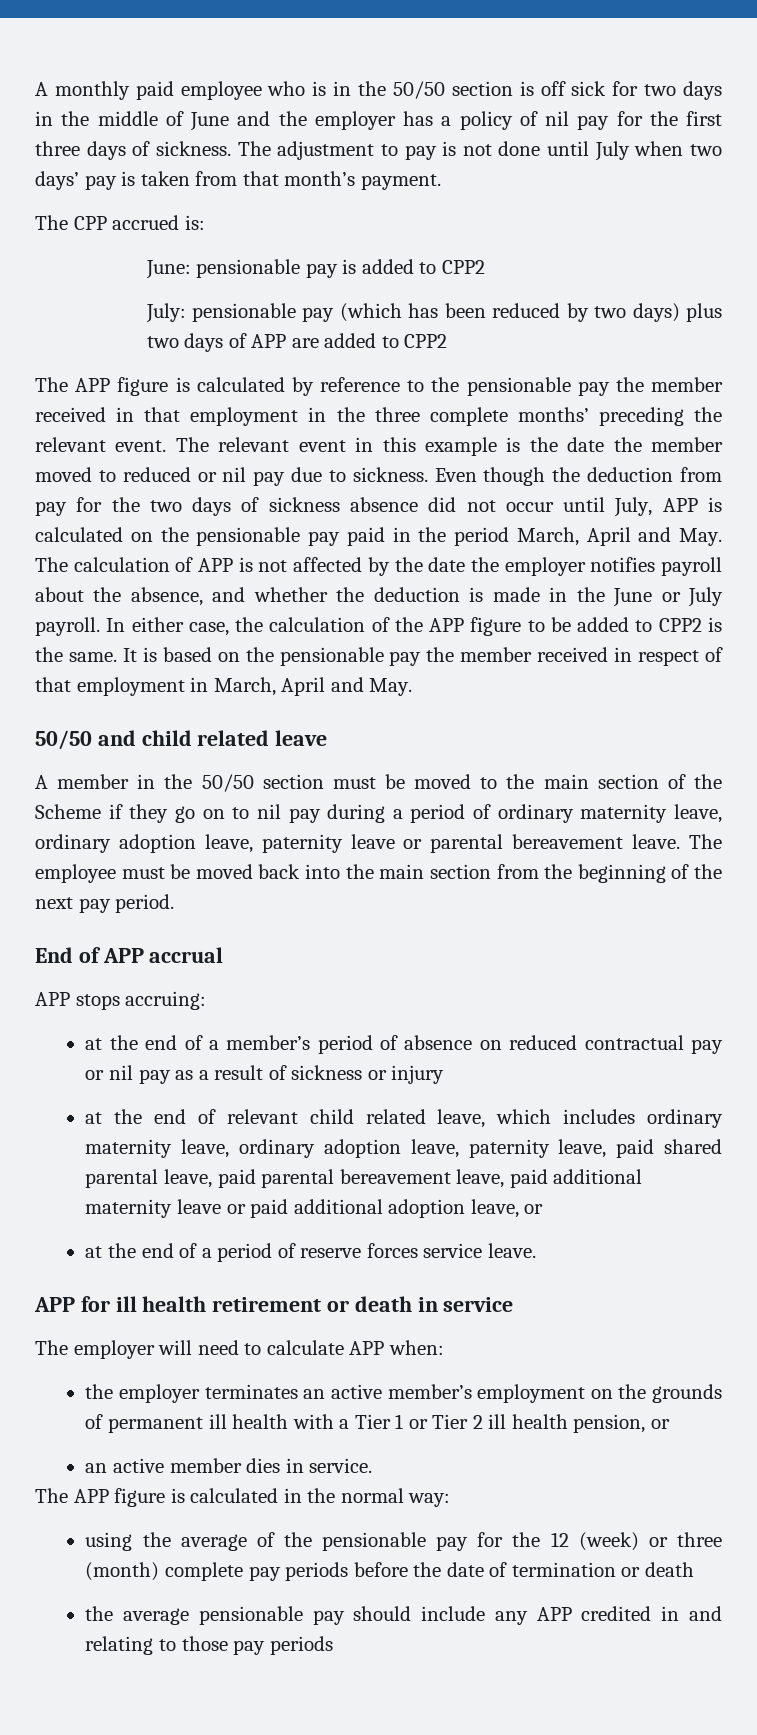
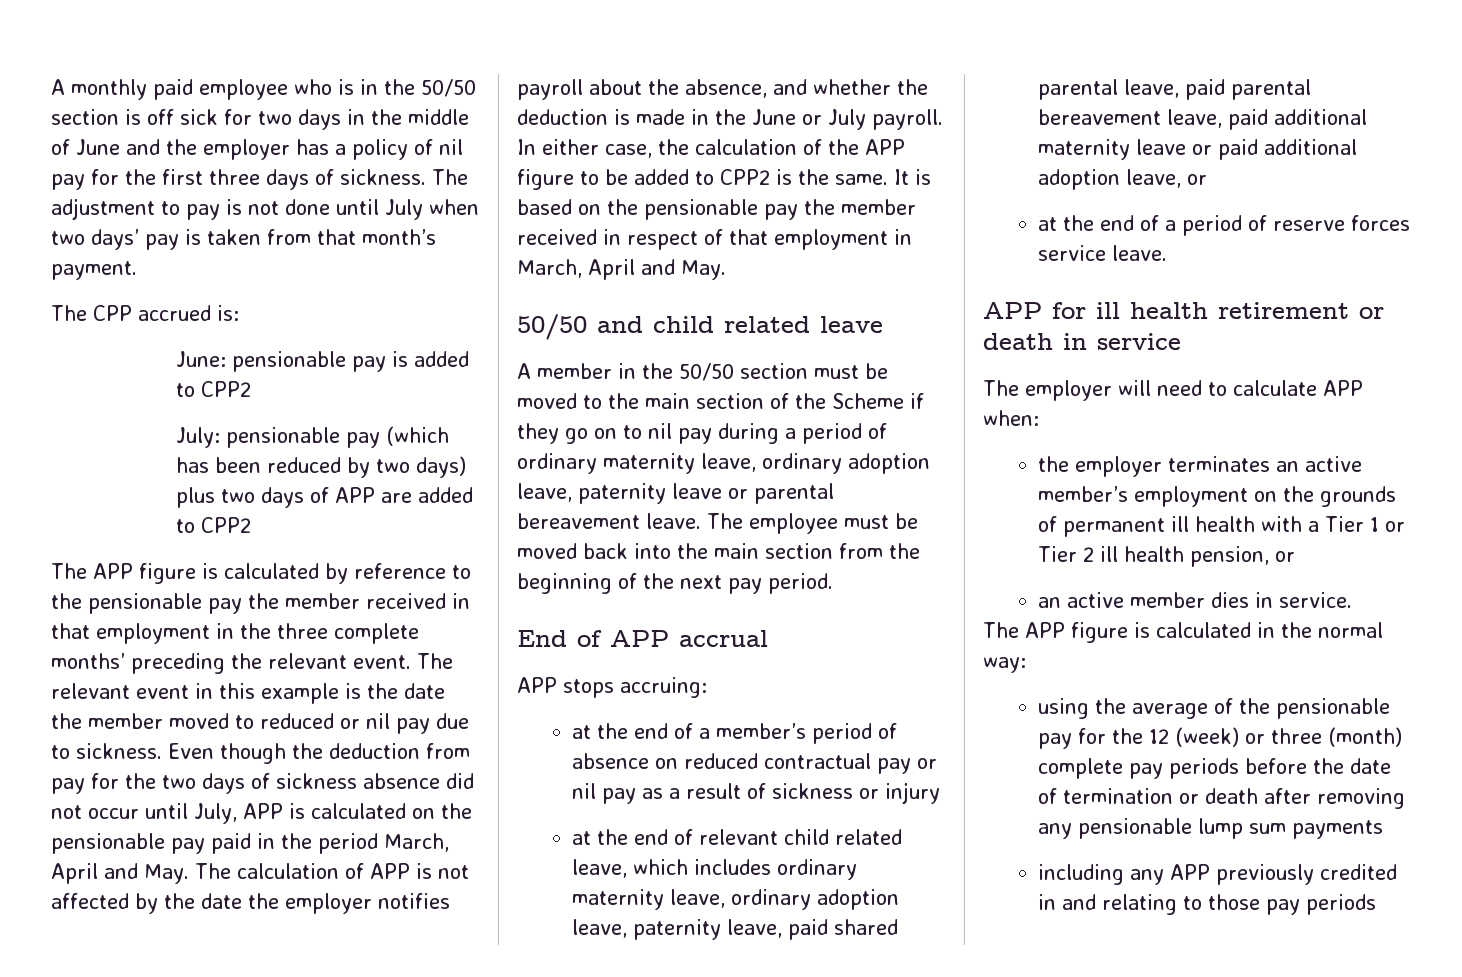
[85,1606,486,1625] // the average pensionable pay should include -> [1264,788,1406,809] [1038,818,1384,839] [1038,864,1125,885] after removing any pensionable lump sum payments // including
(572, 1614) none -> [1216,864,1315,885] previously

